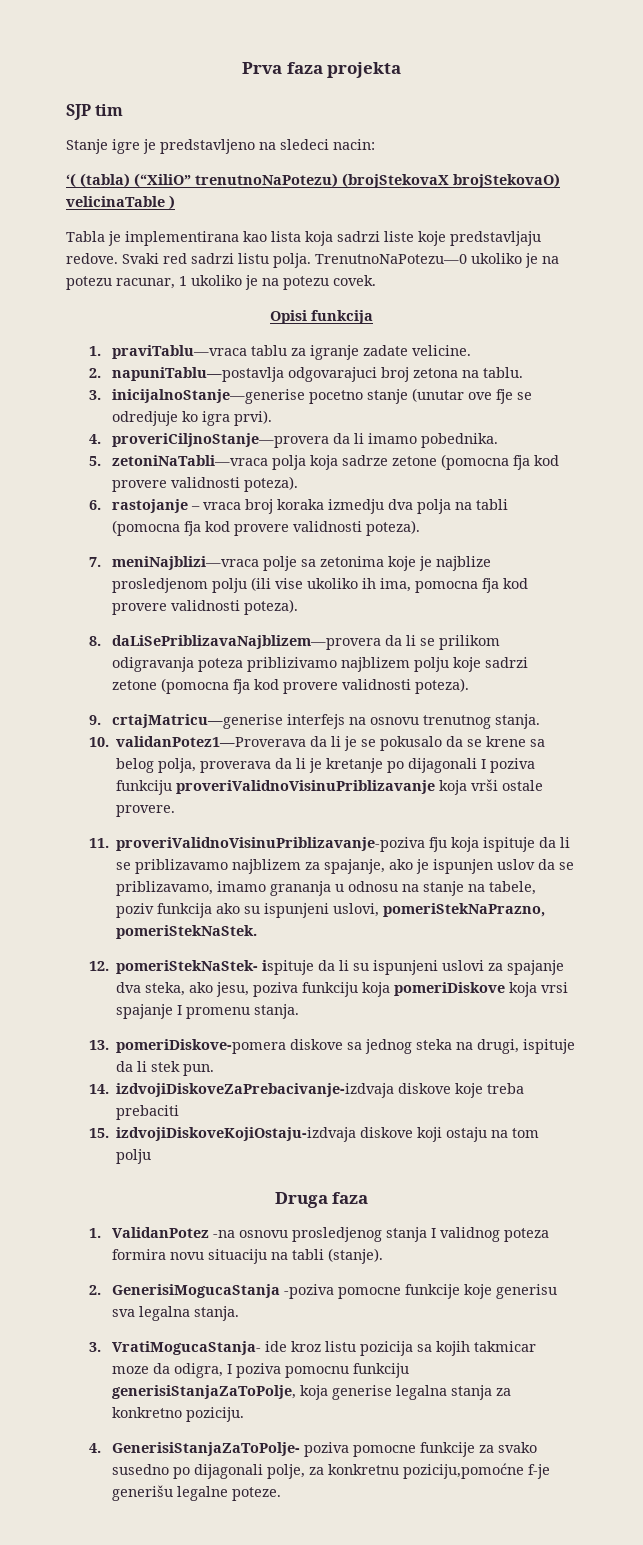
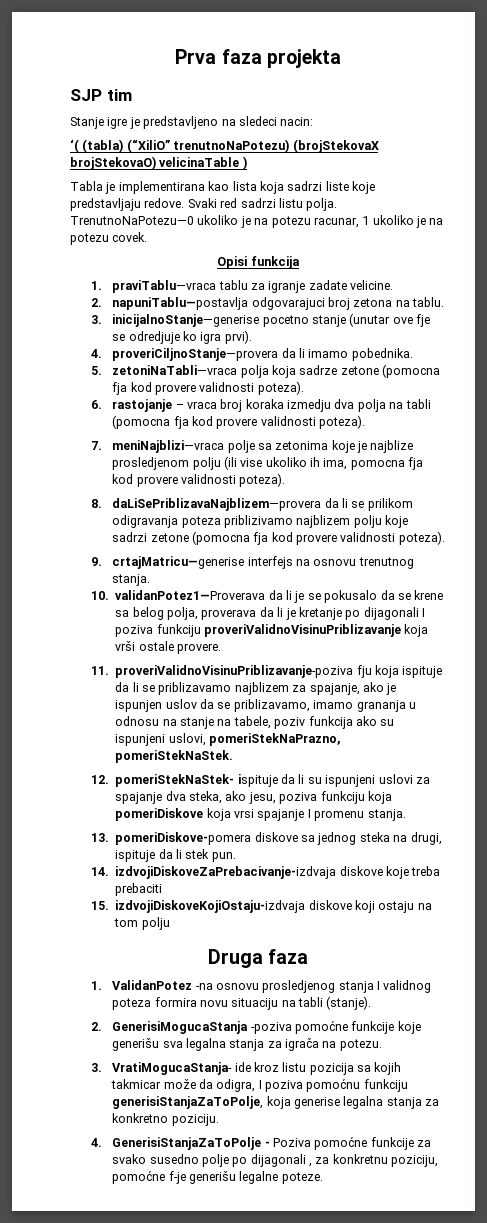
[338,1287,402,1299] pomocne -> [294,1020,348,1034] pomoćne
[496,1284,558,1299] generisu -> [112,1038,160,1051] generišu
[194,1306,240,1321] stanja. -> [229,1038,382,1051] stanja za igrača na potezu.
[112,1366,150,1374] moze -> [163,1079,196,1089] može
[285,1366,350,1378] pomocnu -> [306,1078,361,1092] pomoćnu
[112,1442,417,1457] GenerisiStanjaZaToPolje- poziva pomocne -> [112,1136,368,1150] GenerisiStanjaZaToPolje - Poziva pomoćne
[173,1464,306,1479] po dijagonali polje, -> [201,1154,313,1167] polje po dijagonali ,
[403,1463,525,1479] poziciju,pomoćne -> [391,1155,439,1167] [112,1170,166,1184] poziciju, pomoćne

